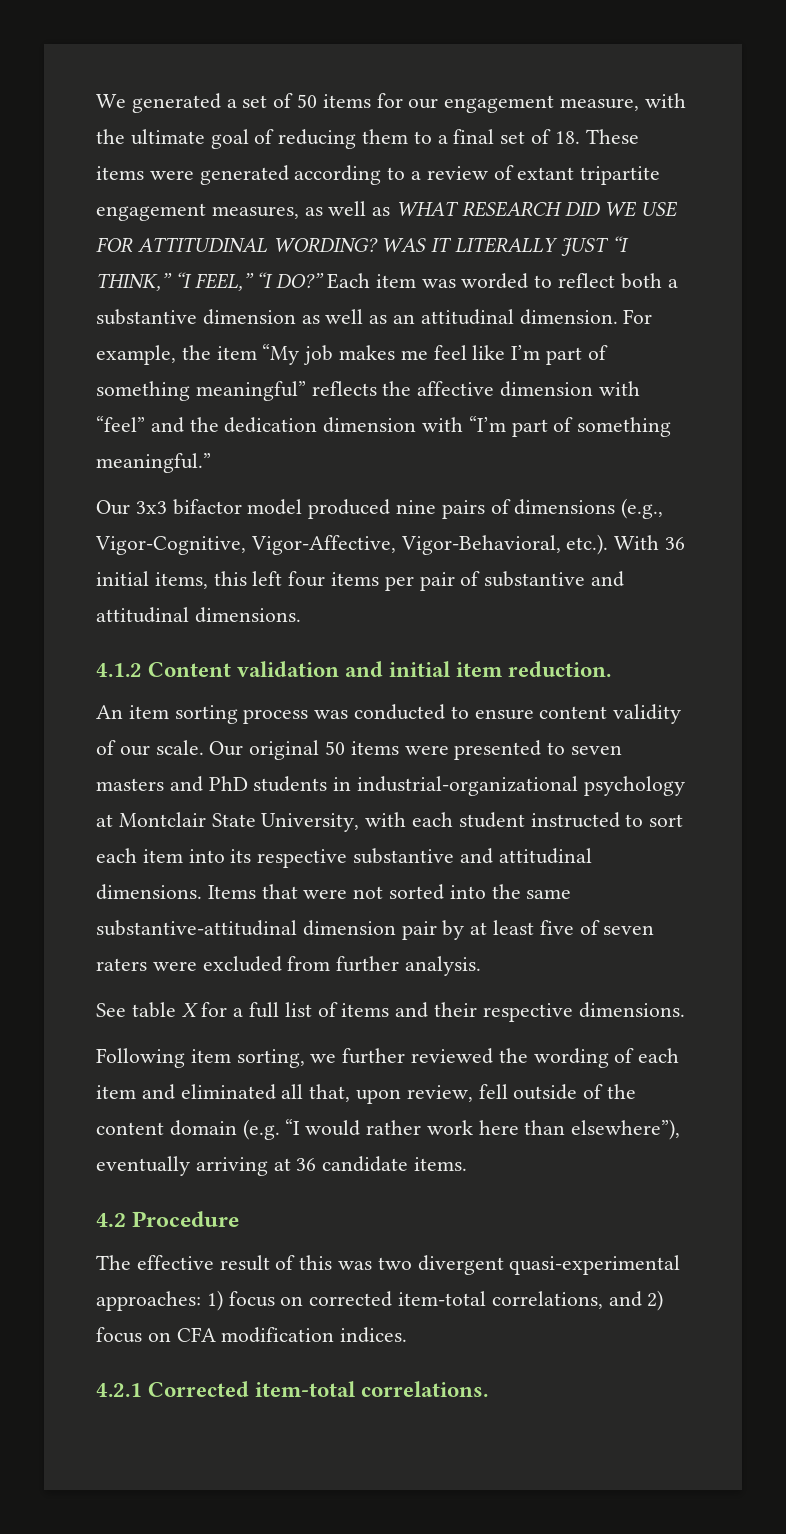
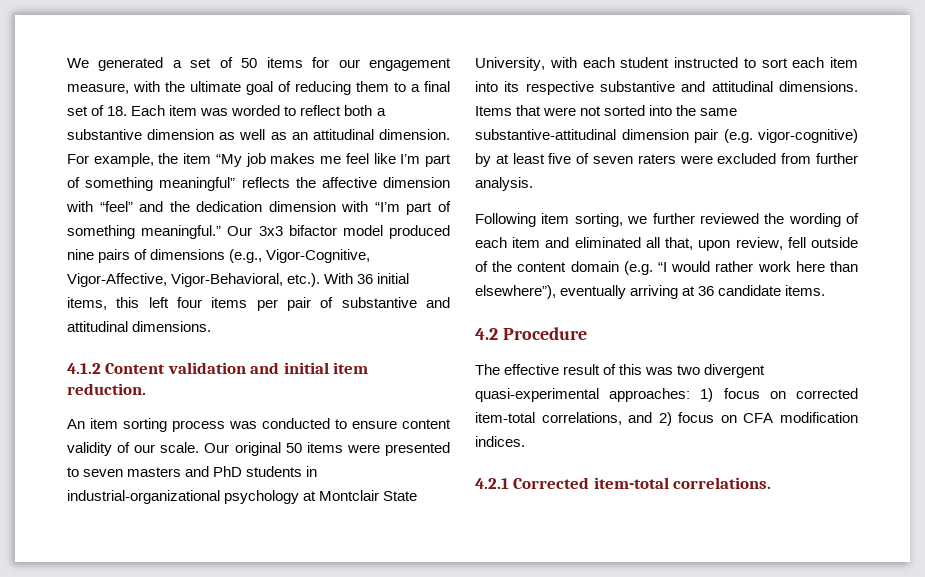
[585,129,639,144] [96,165,661,185] [96,201,678,221] [96,236,629,256] [96,272,325,291] These items were generated according to a review of extant tripartite engagement measures, as well as WHAT RESEARCH DID WE USE FOR ATTITUDINAL WORDING? WAS IT LITERALLY JUST “I THINK,” “I FEEL,” “I DO?” -> (128, 111) none
(211, 463) // -> (222, 232) none
(437, 930) none -> [723,129,858,143] (e.g. vigor-cognitive)
[96,1002,685,1022] // See table X for a full list of items and their respective dimensions. -> (533, 184) none

